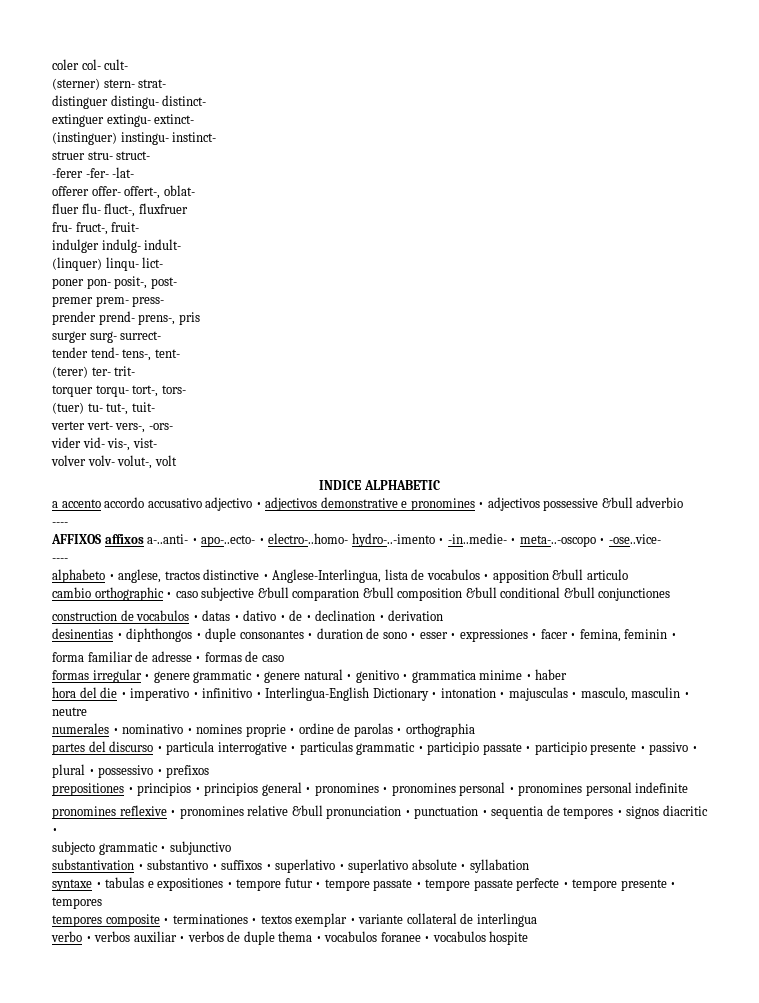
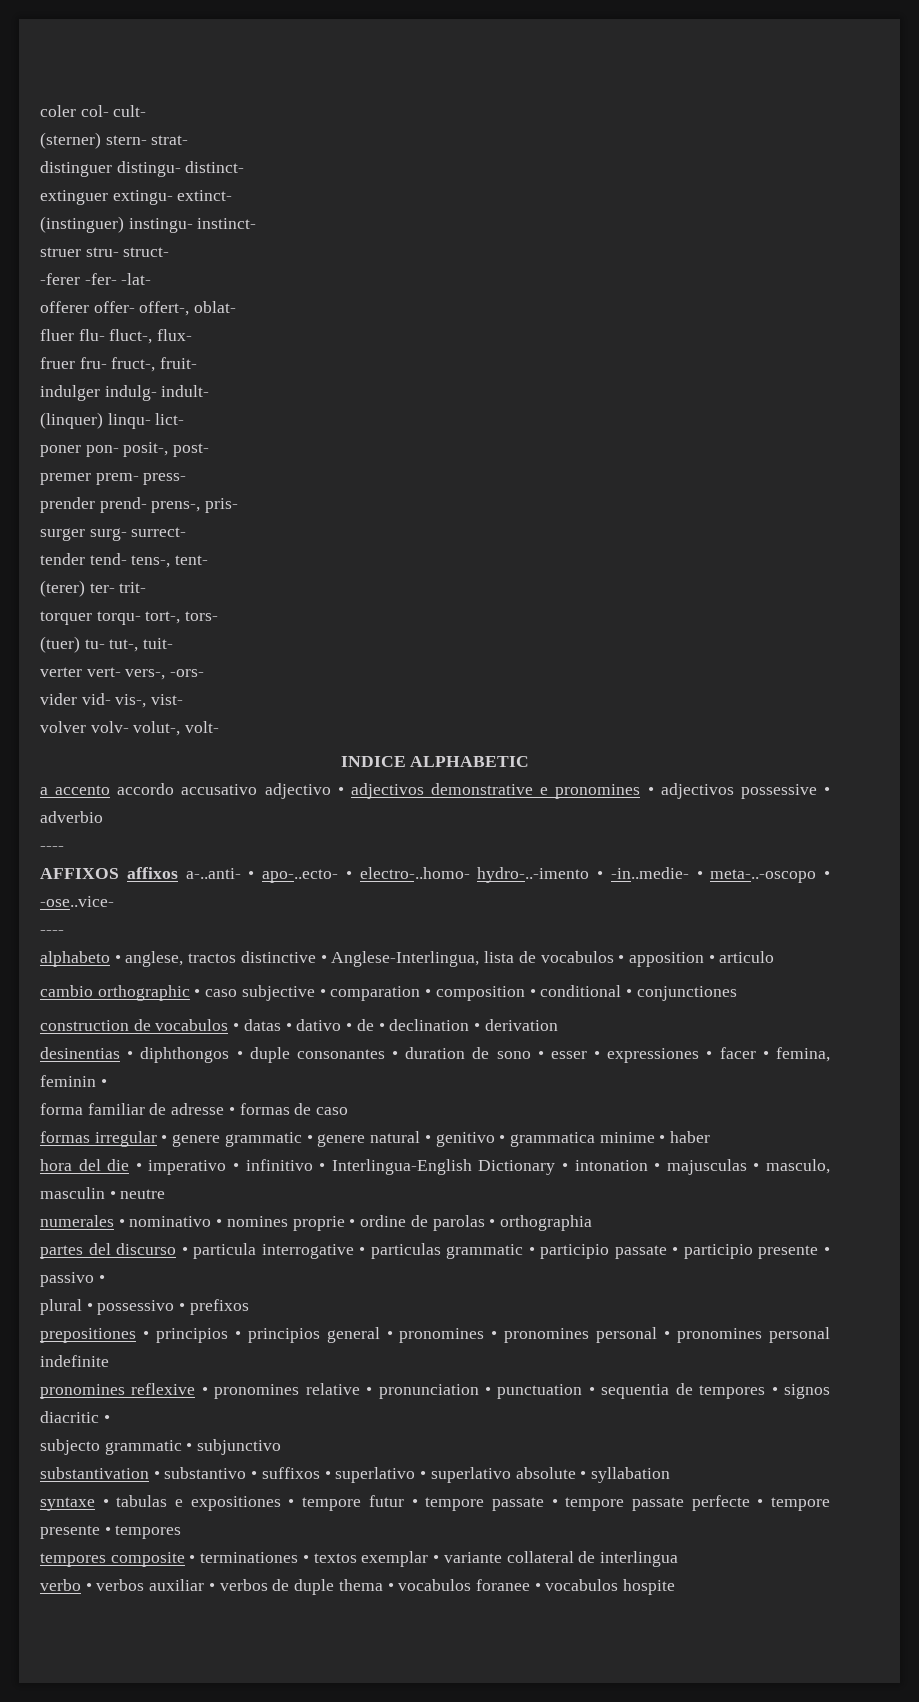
[138,203,188,214] fluxfruer // -> [157,329,193,341] [40,357,75,369] flux- // fruer
[178,312,200,325] pris -> [205,498,239,513] pris-
[154,455,177,466] volt -> [185,721,220,733] volt-
[601,497,633,508] &bull -> [824,787,831,795] •
[552,569,584,580] &bull -> [708,955,715,963] •
[257,587,595,601] &bull comparation &bull composition &bull conditional &bull -> [319,985,632,1001] • comparation • composition • conditional •
[291,805,323,816] &bull -> [366,1387,373,1395] •

